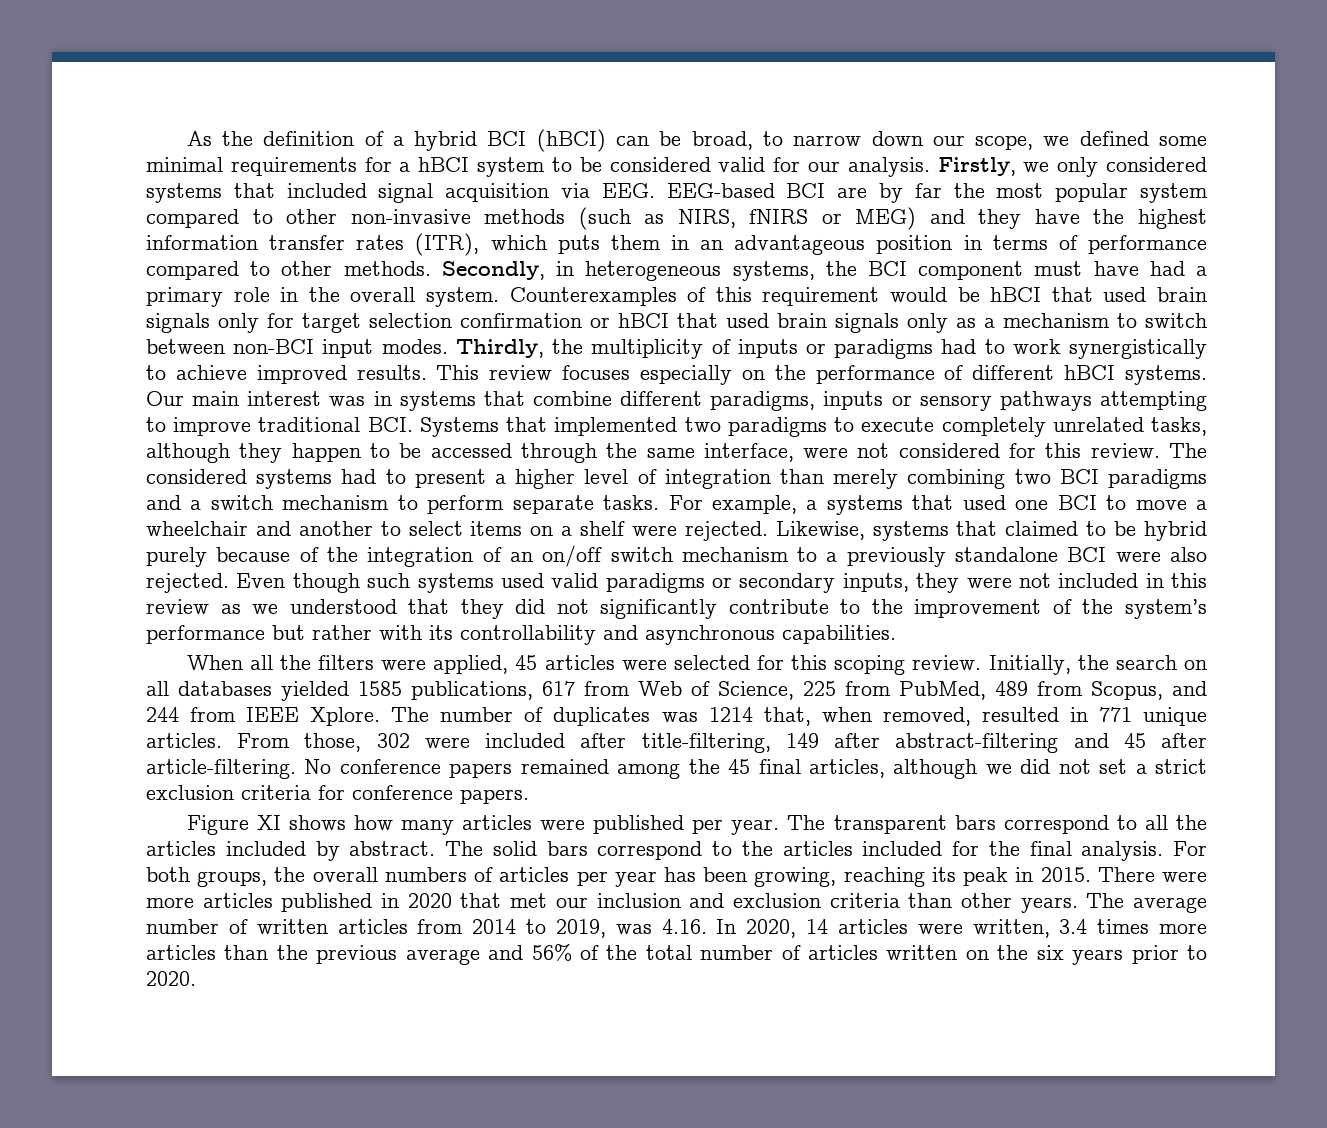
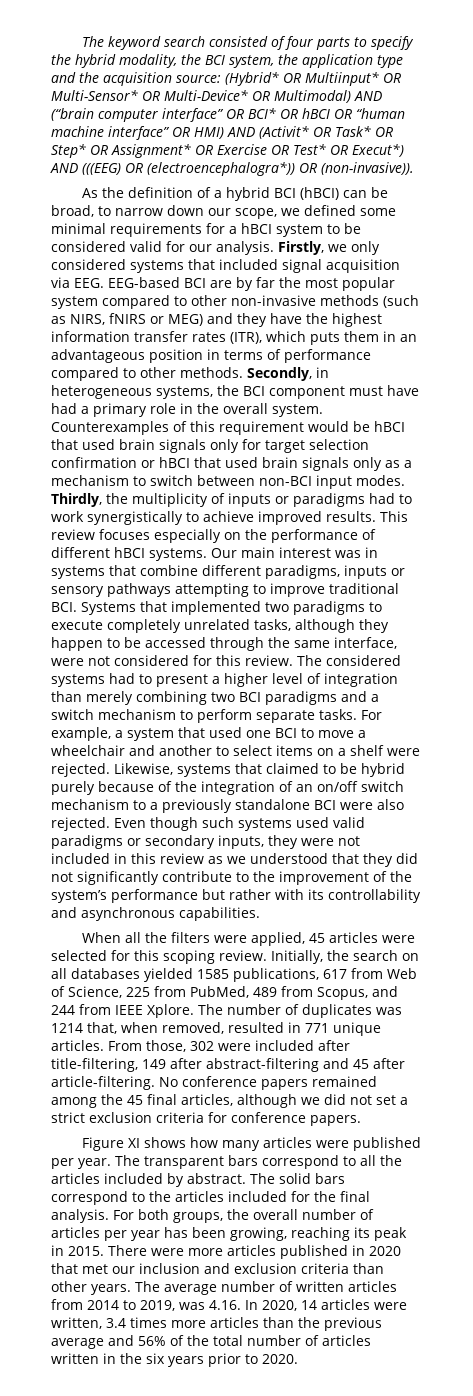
(186, 138) none -> [81,36,414,50] [51,54,403,68] [51,72,401,86] [51,90,382,103] [51,108,405,122] [51,126,393,140] [51,144,404,158] [50,162,414,176] The keyword search consisted of four parts to specify the hybrid modality, the BCI system, the application type and the acquisition source: (Hybrid* OR Multiinput* OR Multi-Sensor* OR Multi-Device* OR Multimodal) AND (“brain computer interface” OR BCI* OR hBCI OR “human machine interface” OR HMI) AND (Activit* OR Task* OR Step* OR Assignment* OR Exercise OR Test* OR Execut*) AND (((EEG) OR (electroencephalogra*)) OR (non-invasive)). //
[826,495,903,515] systems -> [127,728,174,741] system
[384,867,467,882] numbers -> [302,1209,356,1220] number
[965,950,989,960] on -> [103,1353,116,1364] in

